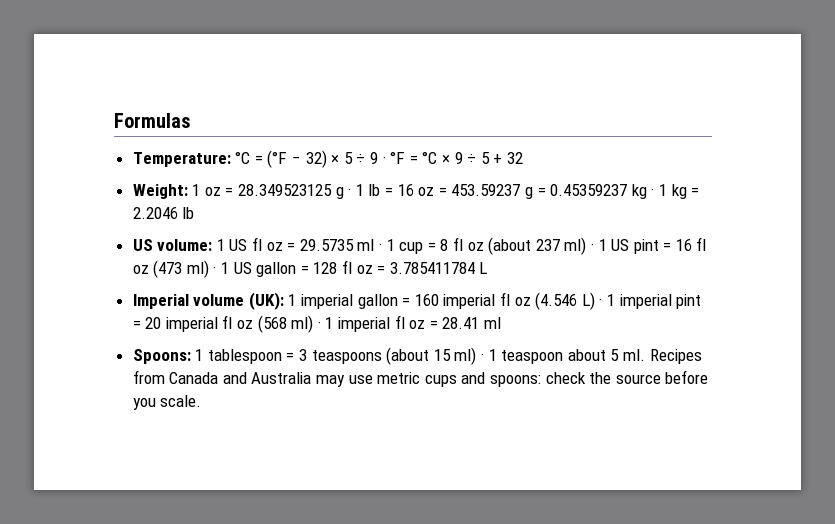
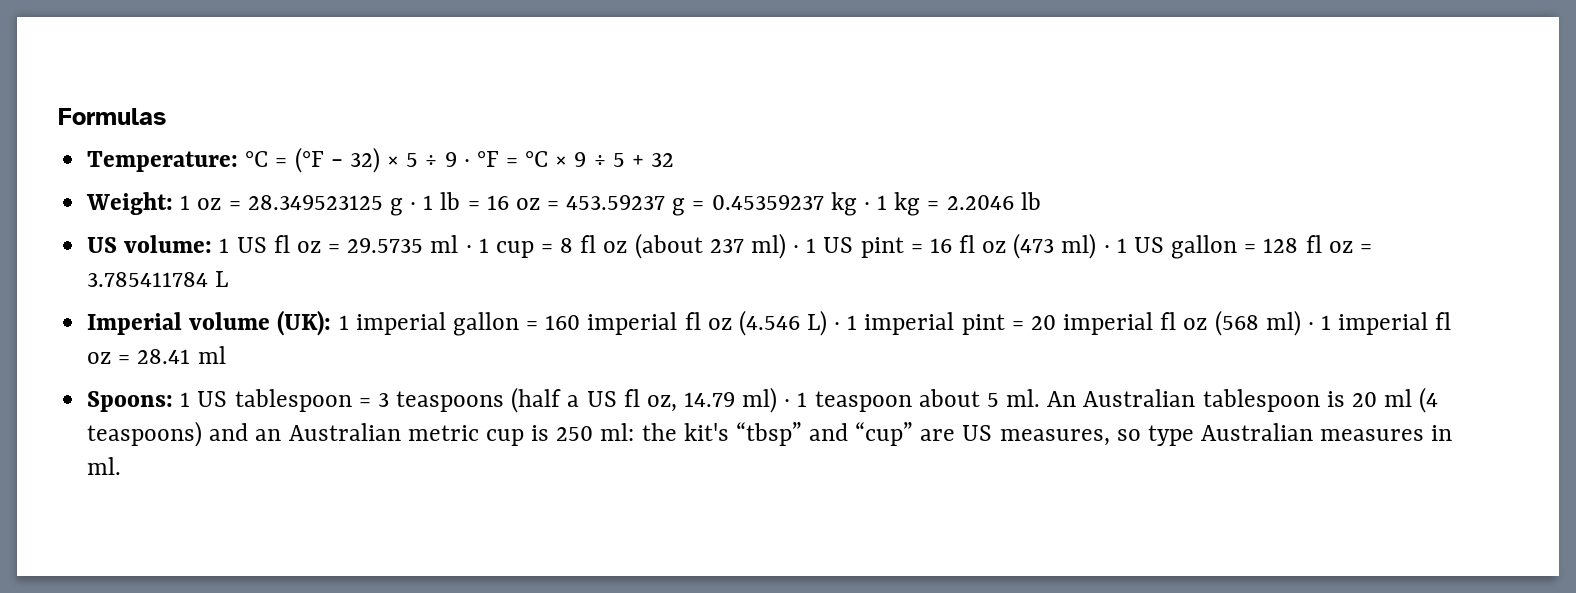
(204, 355) none -> [197,391,228,407] US
[386,347,451,365] (about 15 -> [511,387,736,413] (half a US fl oz, 14.79
[649,349,702,364] [132,370,709,387] [132,395,202,410] Recipes from Canada and Australia may use metric cups and spoons: check the source before you scale. -> [1047,387,1439,413] [87,421,1453,447] [87,457,122,475] An Australian tablespoon is 20 ml (4 teaspoons) and an Australian metric cup is 250 ml: the kit's “tbsp” and “cup” are US measures, so type Australian measures in ml.

